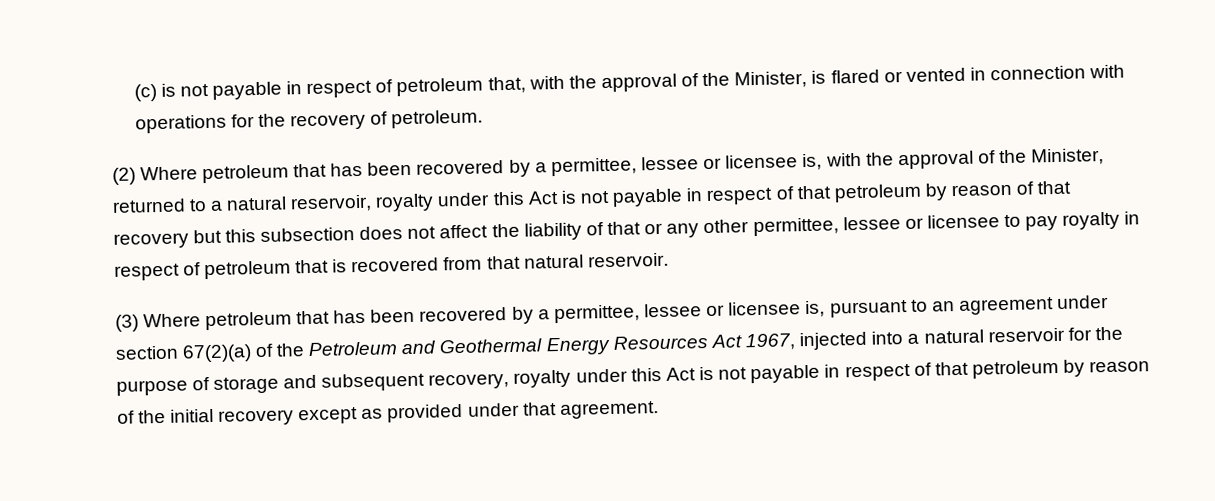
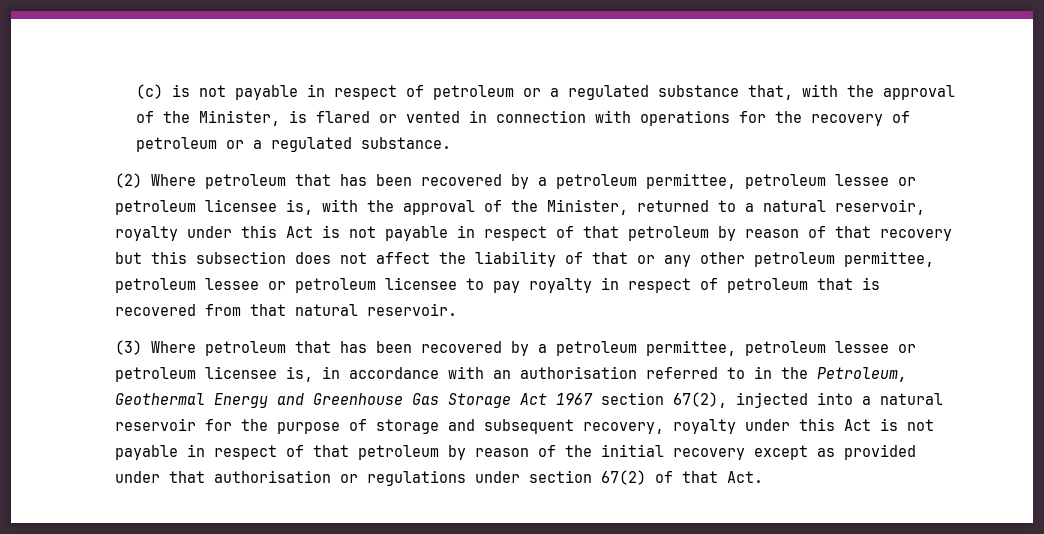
(484, 87) none -> [522,85,739,100] or a regulated substance
[391,109,484,129] petroleum. -> [135,137,451,152] petroleum or a regulated substance.
[550,156,723,177] permittee, lessee or -> [556,173,917,189] [115,200,197,215] petroleum permittee, petroleum lessee or petroleum
[752,216,924,237] permittee, lessee or -> [754,251,935,267] [115,278,377,293] petroleum permittee, petroleum lessee or petroleum
[553,294,1110,324] [114,333,796,363] permittee, lessee or licensee is, pursuant to an agreement under section 67(2)(a) of the Petroleum and Geothermal Energy Resources Act 1967, -> [556,340,917,356] [115,366,908,382] [115,392,728,408] petroleum permittee, petroleum lessee or petroleum licensee is, in accordance with an authorisation referred to in the Petroleum, Geothermal Energy and Greenhouse Gas Storage Act 1967 section 67(2),
[559,401,659,419] agreement. -> [214,470,764,486] authorisation or regulations under section 67(2) of that Act.

